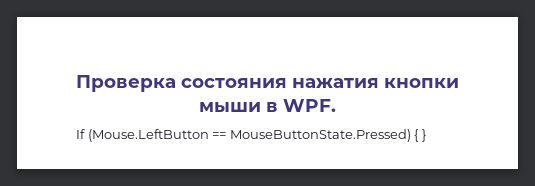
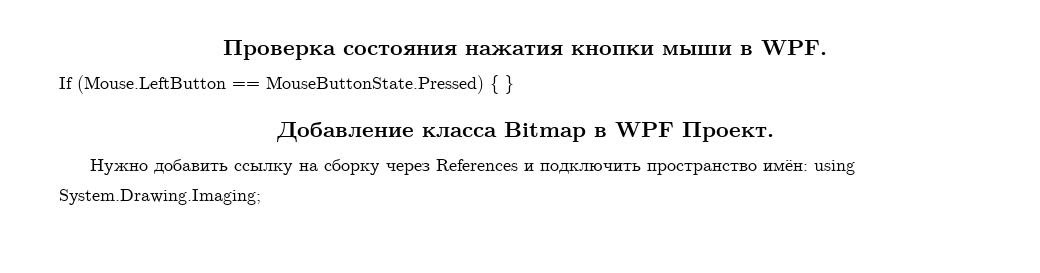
(426, 135) none -> [275,122,774,142] [90,159,856,175] [59,189,261,205] // Добавление класса Bitmap в WPF Проект. // Нужно добавить ссылку на сборку через References и подключить пространство имён: using System.Drawing.Imaging;

